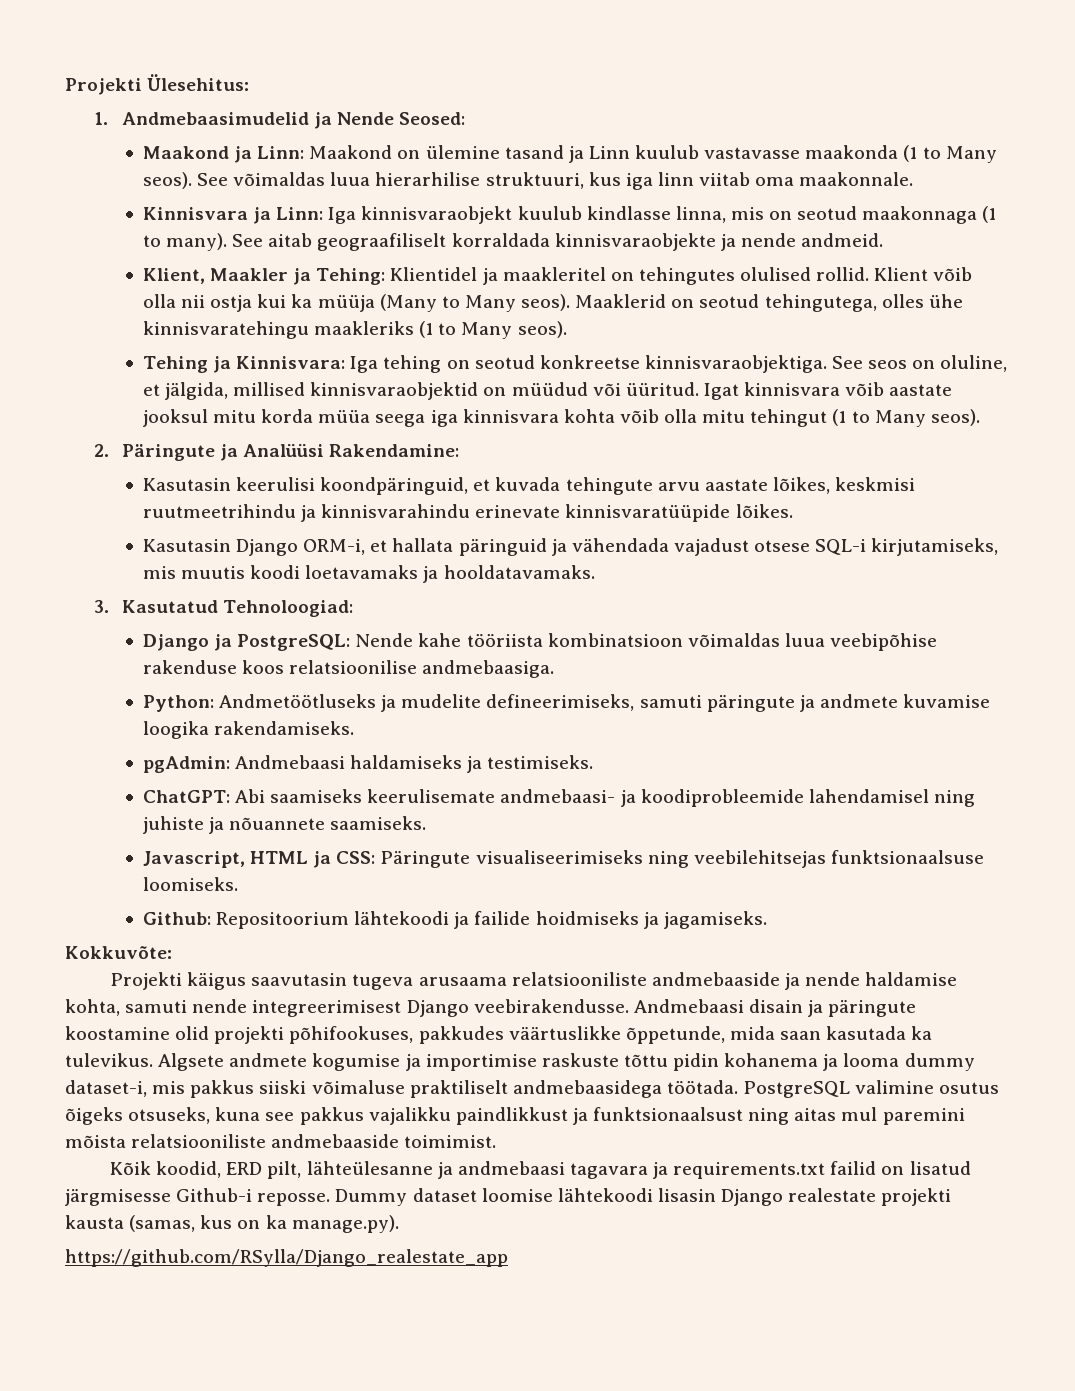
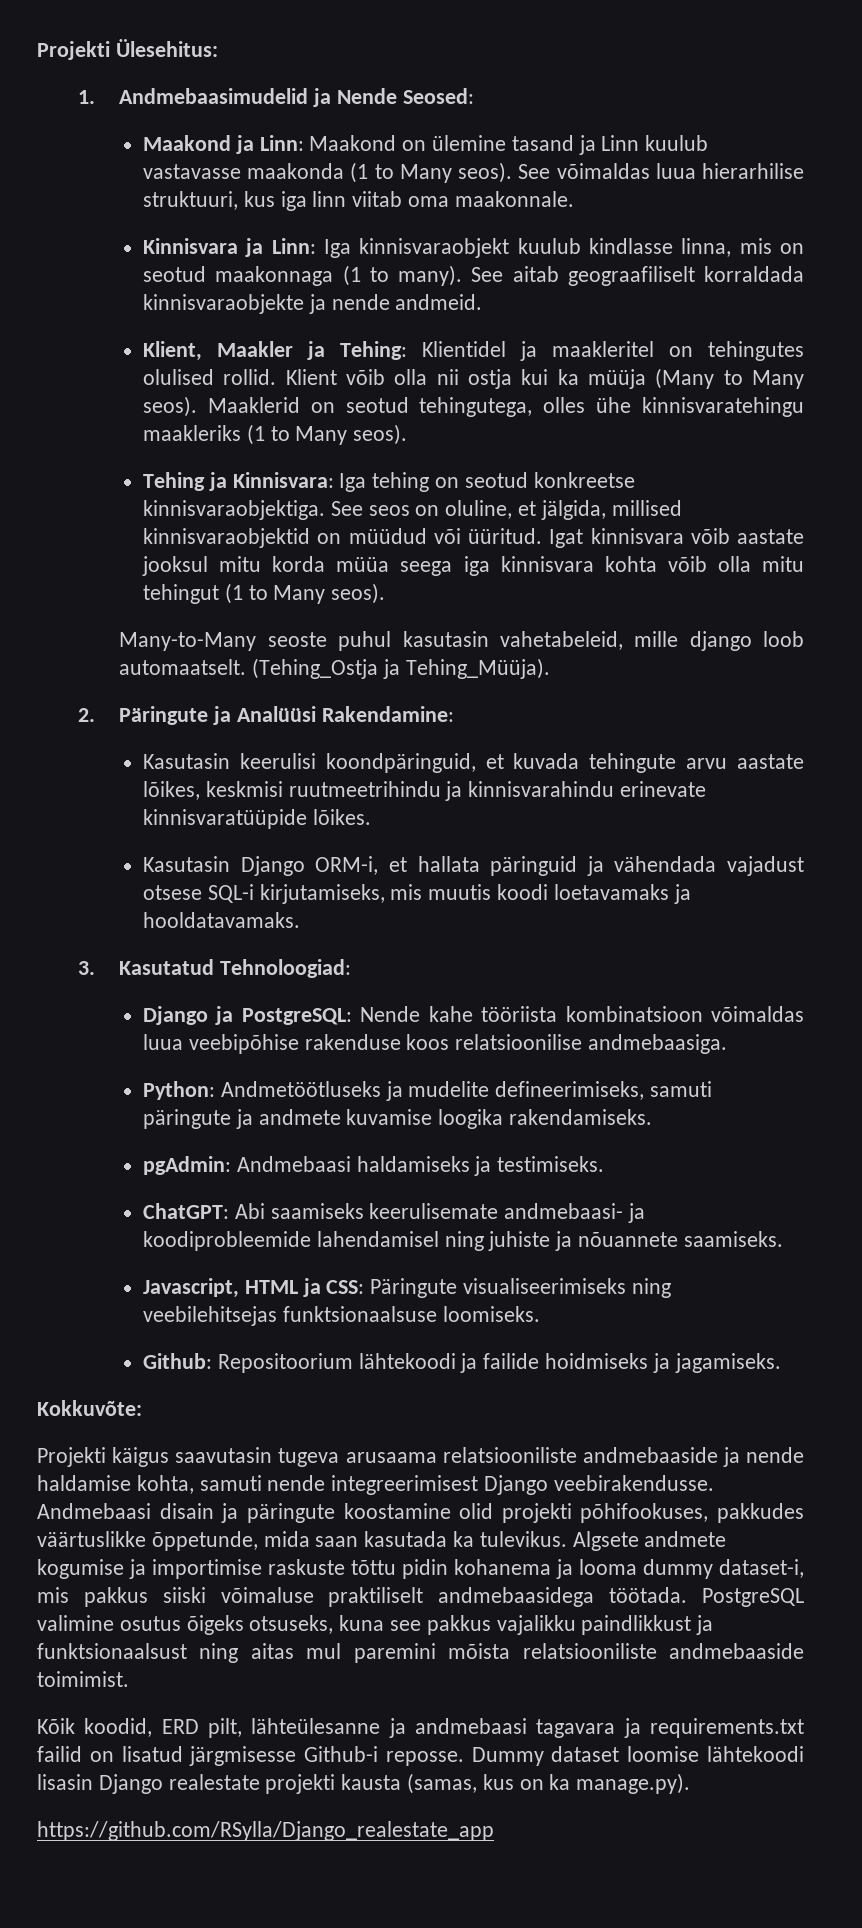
(980, 417) none -> [119,631,804,651] [119,658,550,679] // Many-to-Many seoste puhul kasutasin vahetabeleid, mille django loob automaatselt. (Tehing_Ostja ja Tehing_Müüja).

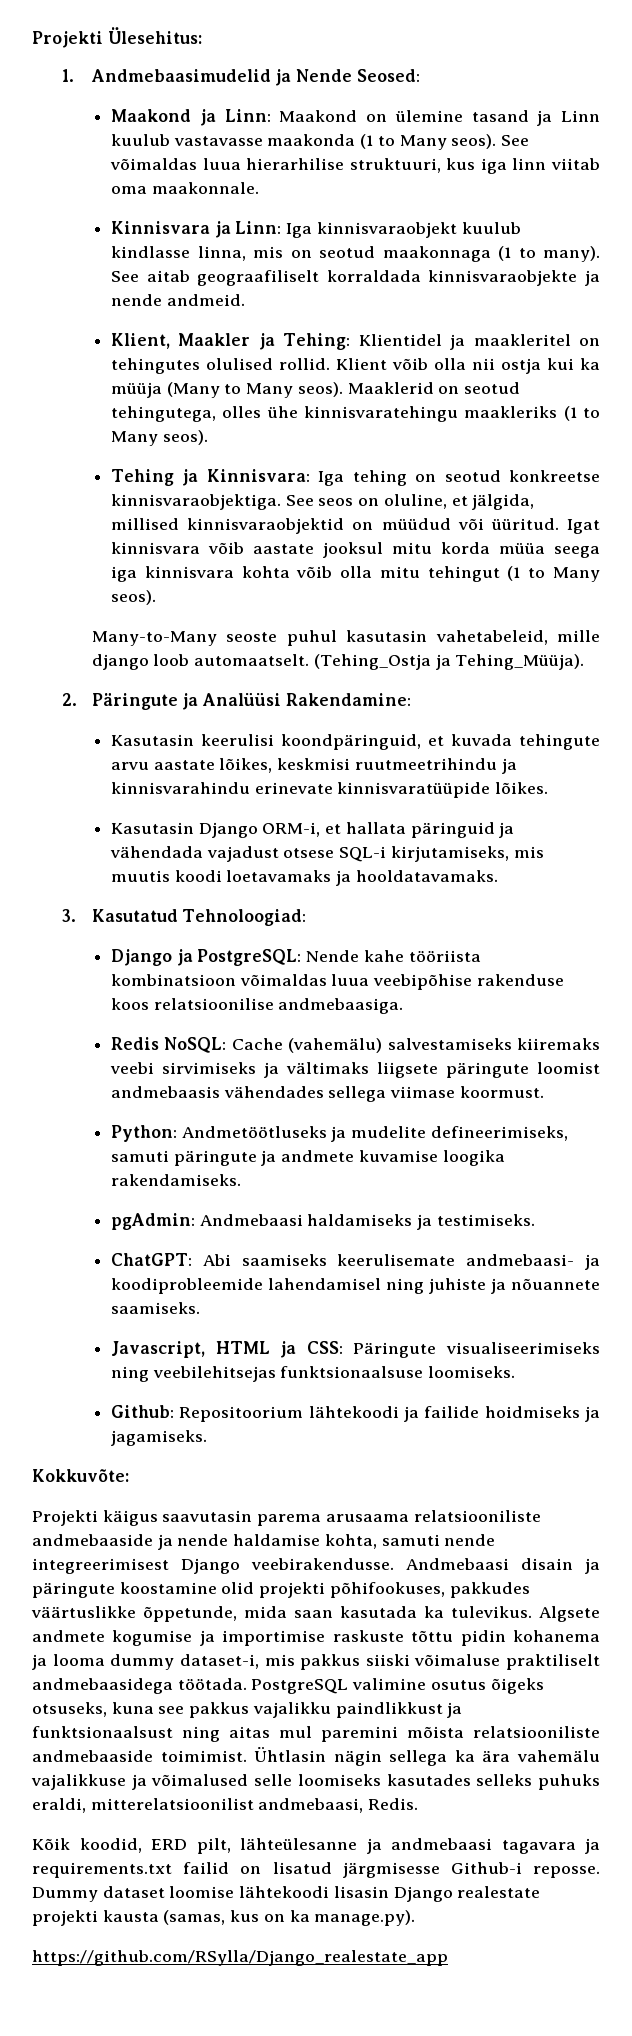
(728, 1044) none -> [111,1037,600,1053] [110,1062,601,1078] [111,1086,544,1102] // Redis NoSQL: Cache (vahemälu) salvestamiseks kiiremaks veebi sirvimiseks ja vältimaks liigsete päringute loomist andmebaasis vähendades sellega viimase koormust.
[278,1448,340,1467] tugeva -> [257,1514,322,1526] parema
(129, 1679) none -> [254,1747,600,1766] [31,1774,600,1790] [32,1798,419,1813] Ühtlasin nägin sellega ka ära vahemälu vajalikkuse ja võimalused selle loomiseks kasutades selleks puhuks eraldi, mitterelatsioonilist andmebaasi, Redis.

